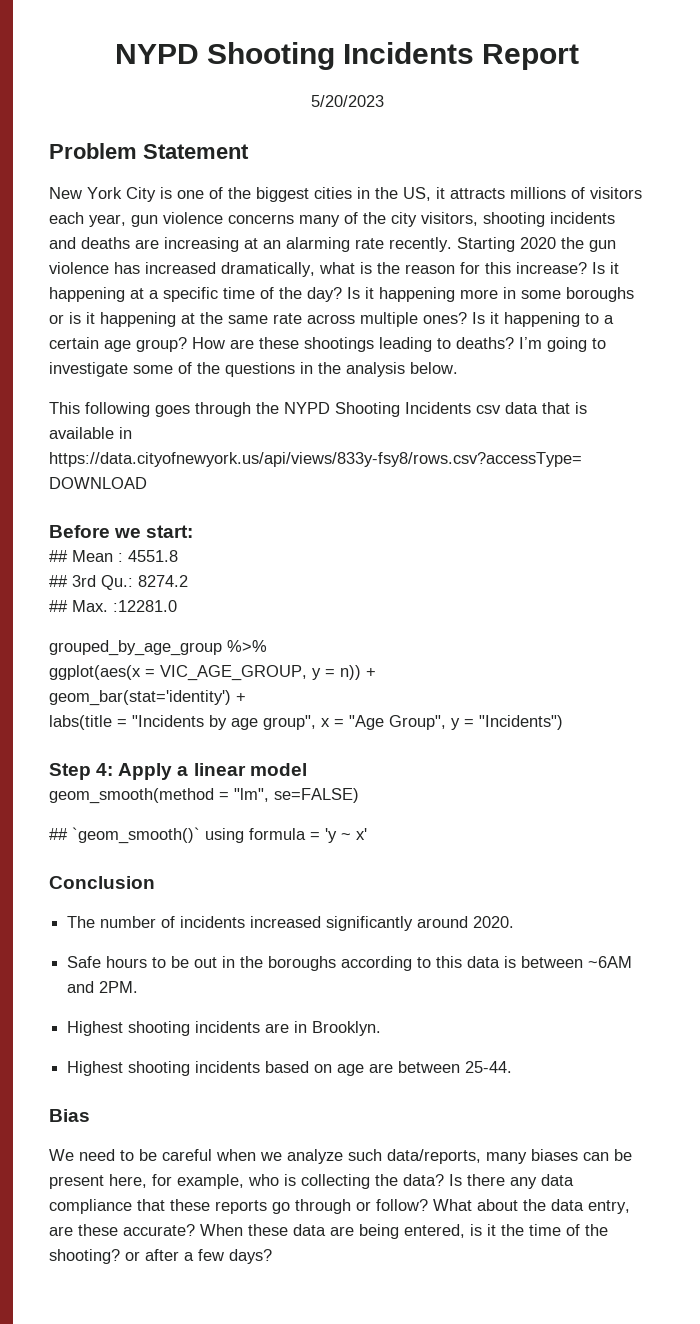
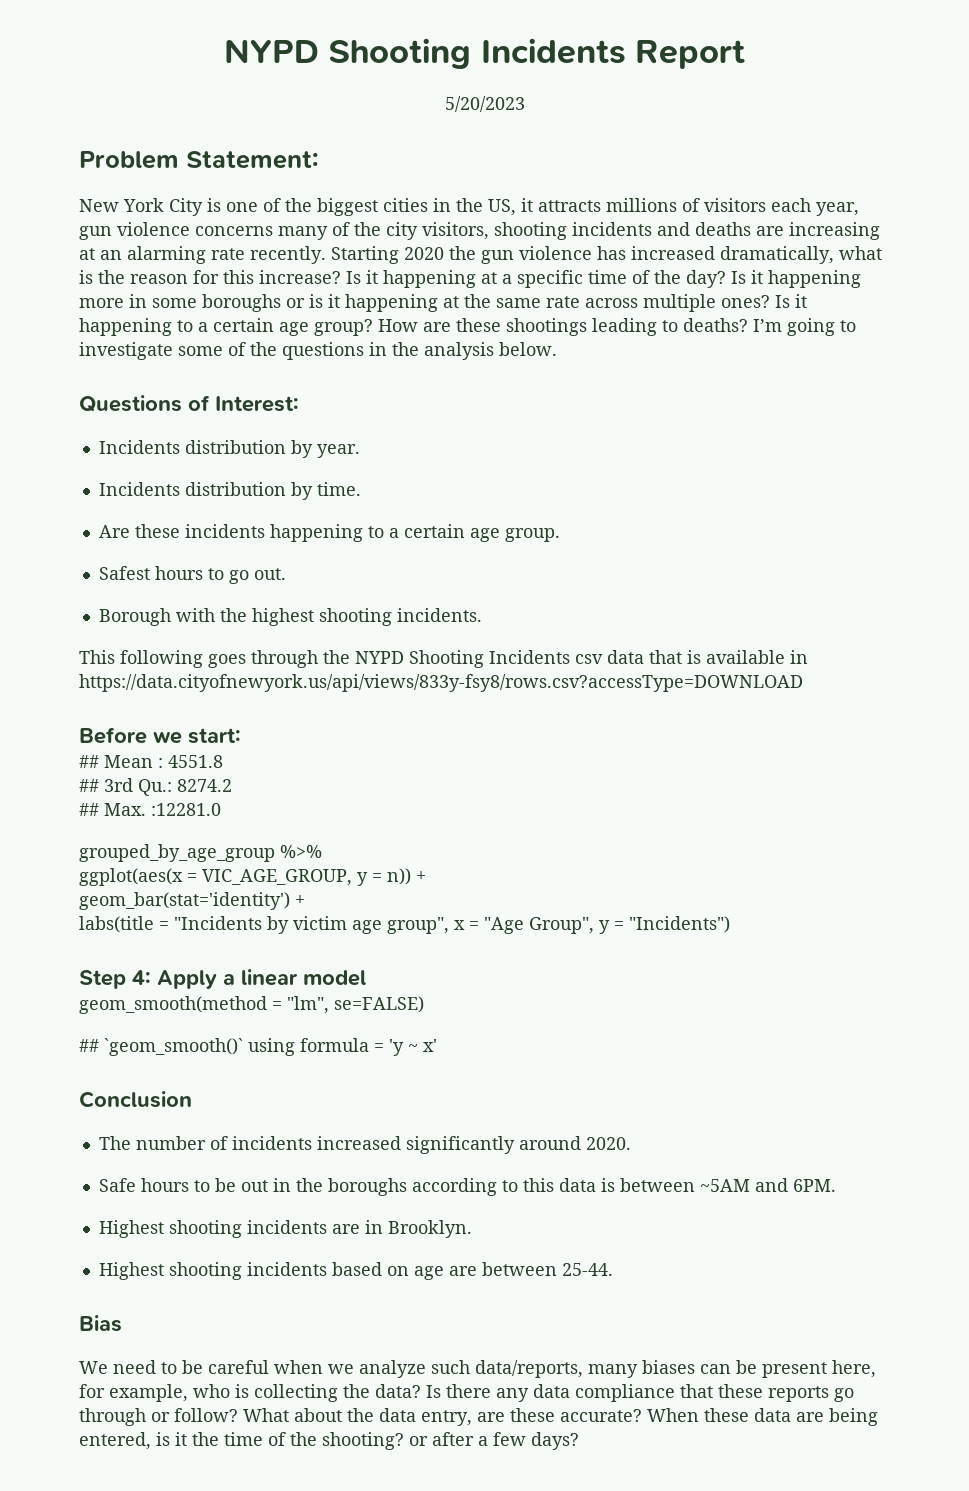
[143,144,249,159] Statement -> [186,151,319,169] Statement:
(458, 368) none -> [79,395,299,412] [98,440,360,458] [98,482,361,500] [98,524,560,542] [98,566,286,584] [98,608,482,626] // Questions of Interest: // Incidents distribution by year. // Incidents distribution by time. // Are these incidents happening to a certain age group. // Safest hours to go out. // Borough with the highest shooting incidents.
(227, 722) none -> [293,916,347,930] victim
[588,956,633,968] [67,981,139,993] ~6AM and 2PM. -> [699,1178,836,1192] ~5AM and 6PM.

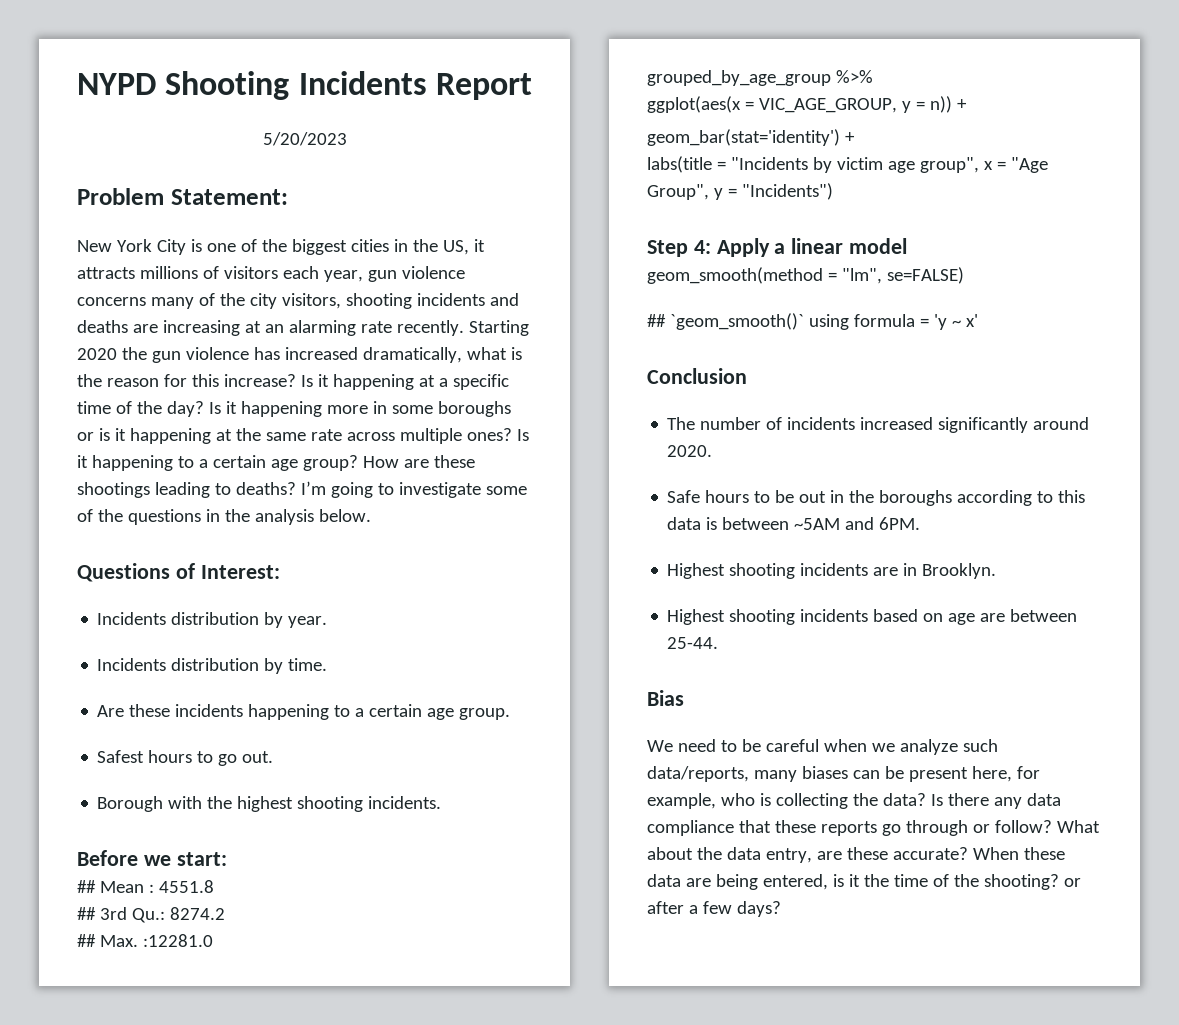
[79,650,808,668] [79,674,803,692] // This following goes through the NYPD Shooting Incidents csv data that is available in https://data.cityofnewyork.us/api/views/833y-fsy8/rows.csv?accessType=DOWNLOAD -> (442, 802) none

